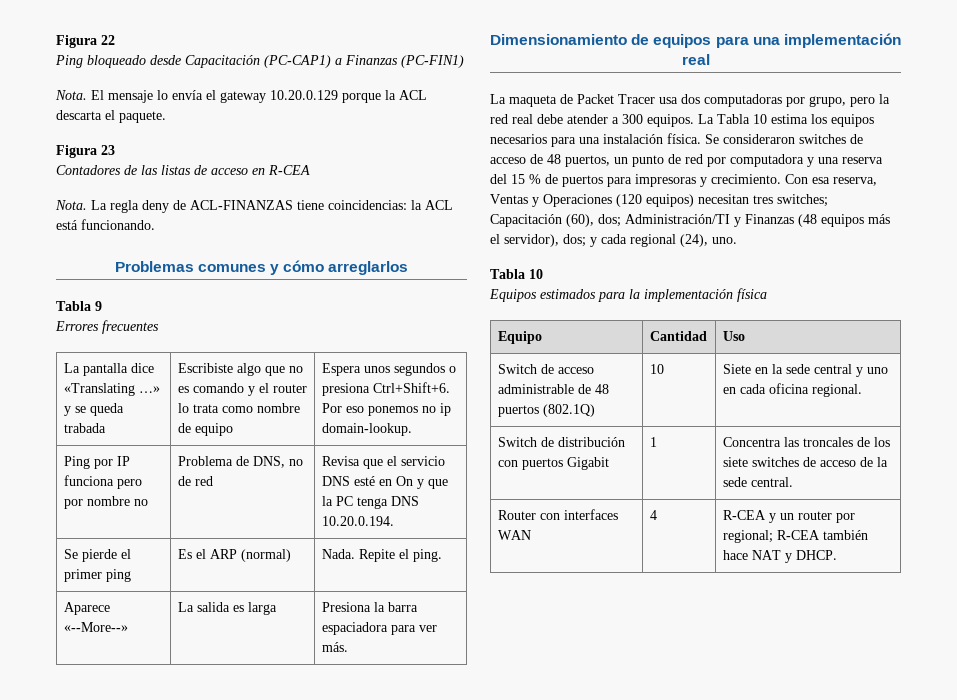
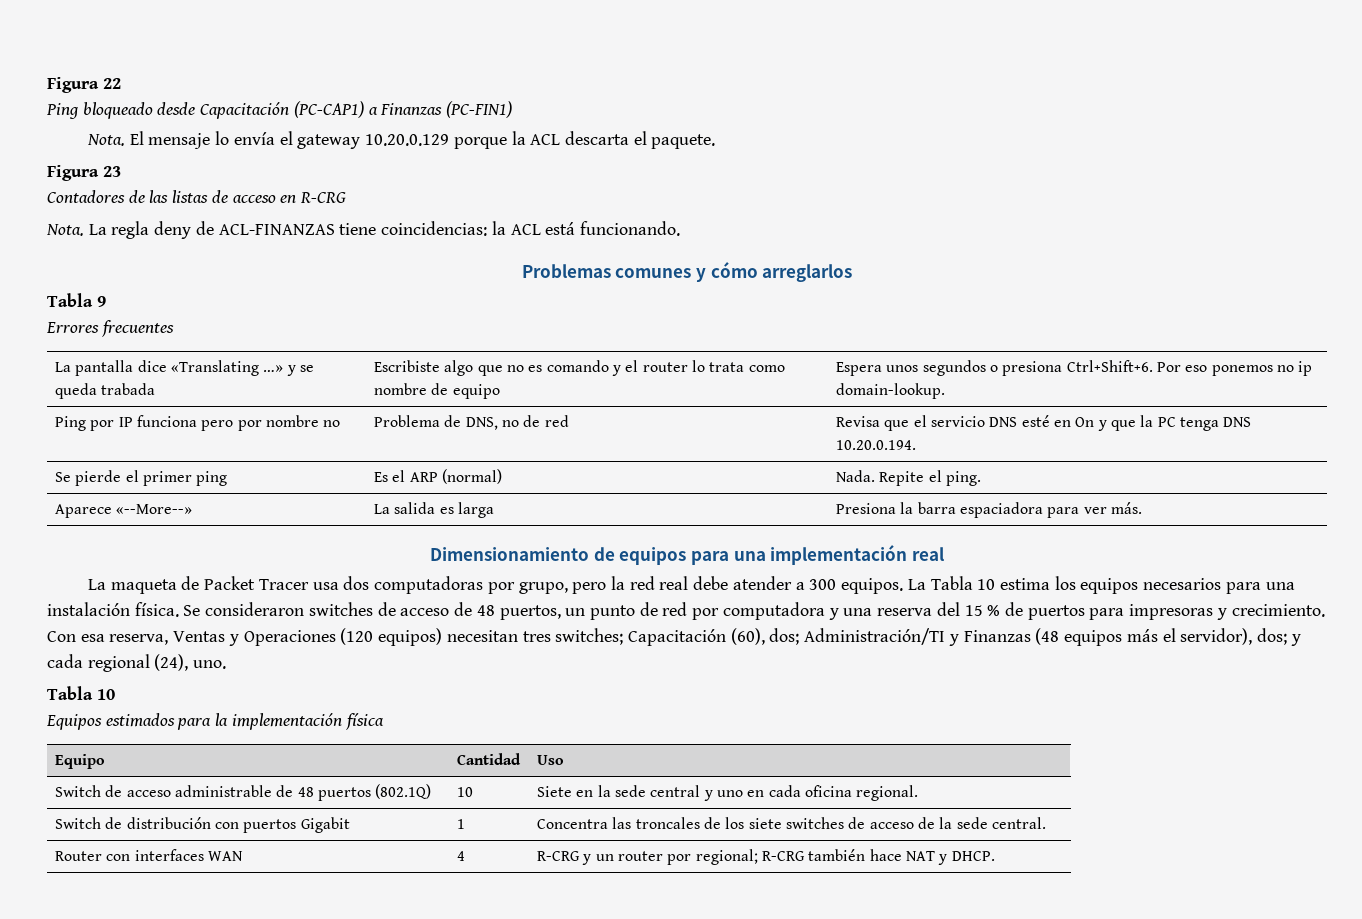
[268,165,310,175] R-CEA -> [300,192,347,203] R-CRG
[722,510,766,520] R-CEA -> [537,851,581,861] R-CRG
[776,530,820,540] R-CEA -> [762,851,806,861] R-CRG

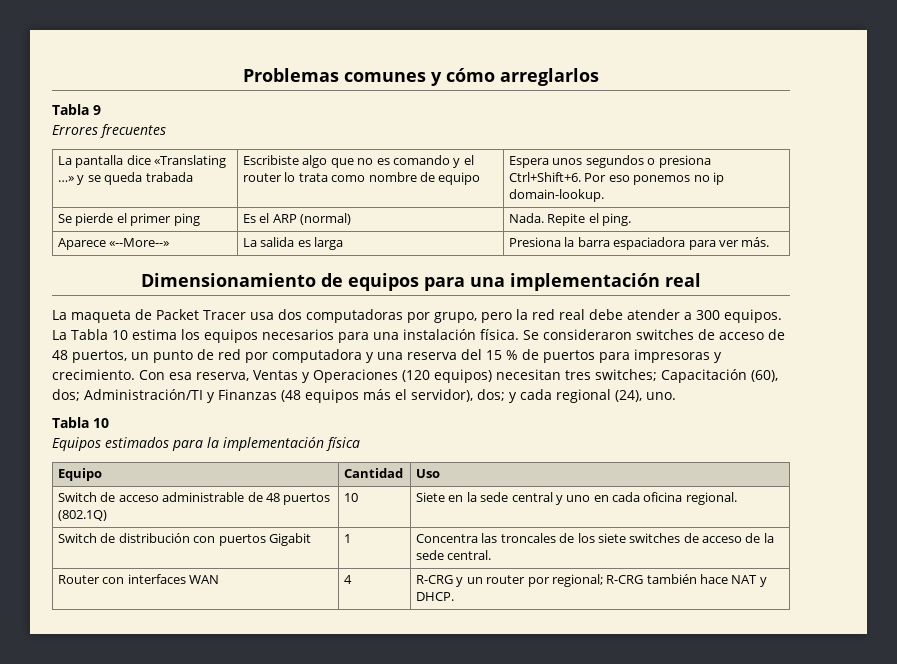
[47,77,121,93] [46,101,513,119] [87,131,716,149] [47,165,121,181] [47,190,347,203] [46,221,680,239] Figura 22 // Ping bloqueado desde Capacitación (PC-CAP1) a Finanzas (PC-FIN1) // Nota. El mensaje lo envía el gateway 10.20.0.129 porque la ACL descarta el paquete. // Figura 23 // Contadores de las listas de acceso en R-CRG // Nota. La regla deny de ACL-FINANZAS tiene coincidencias: la ACL está funcionando. // -> (243, 75) none
[55,415,341,431] [374,415,569,430] [836,415,1252,431] [836,440,917,450] // Ping por IP funciona pero por nombre no | Problema de DNS, no de red | Revisa que el servicio DNS esté en On y que la PC tenga DNS 10.20.0.194. -> (605, 195) none

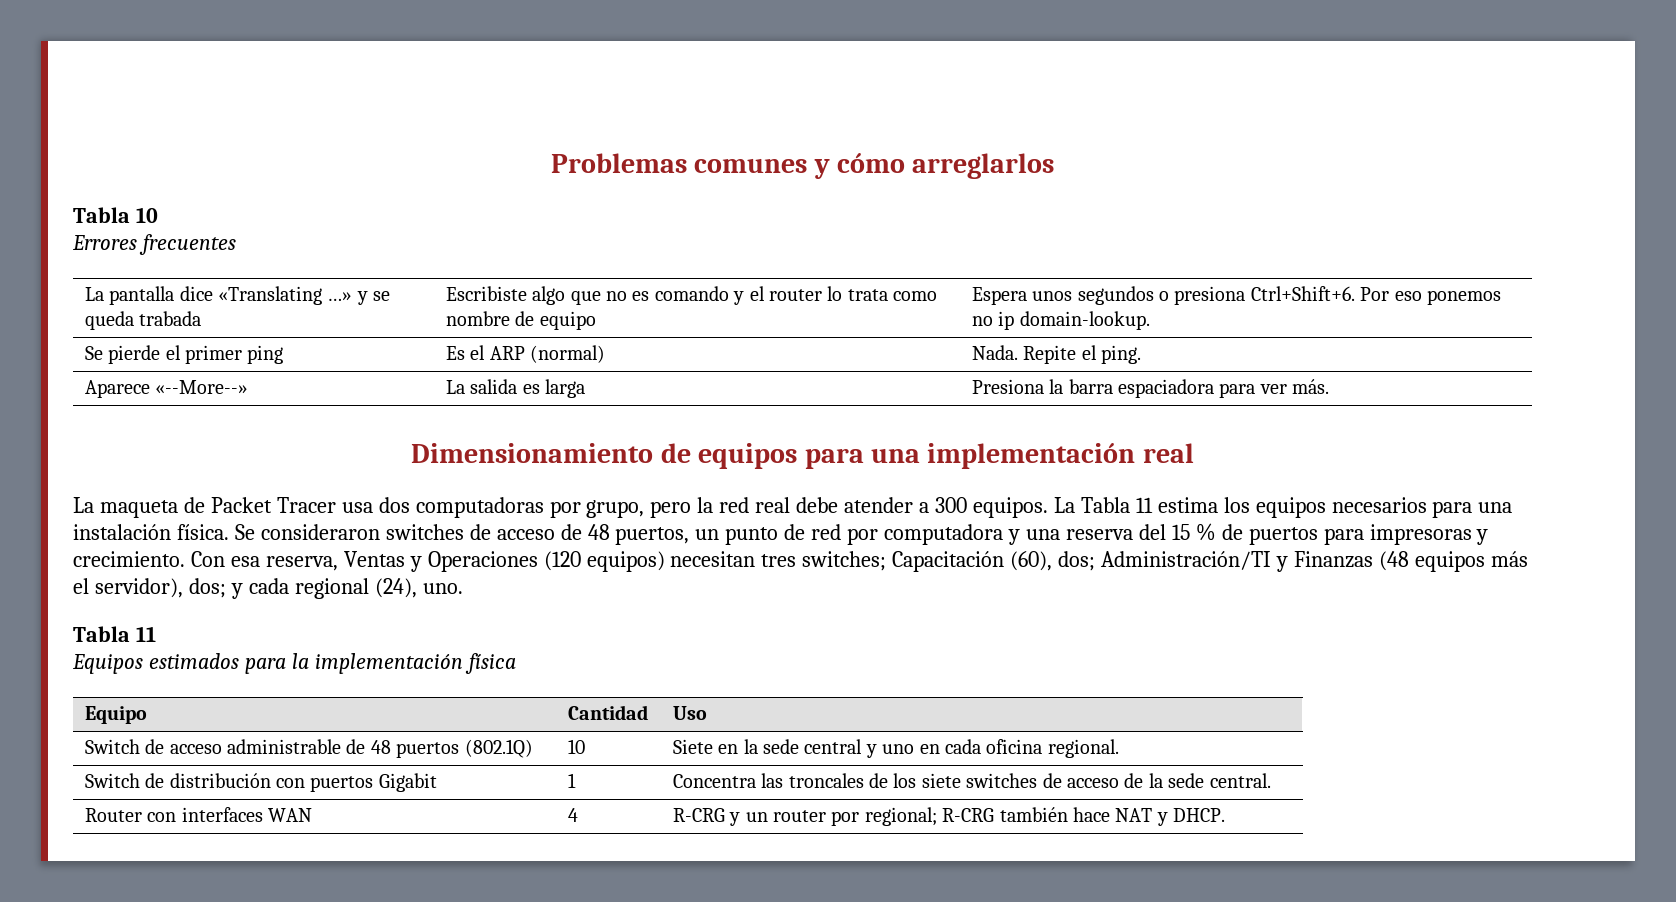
[92,105,101,115] 9 -> [135,207,158,223] 10
[111,330,128,340] 10 -> [1135,497,1153,513] 11
[92,418,109,428] 10 -> [135,626,156,642] 11

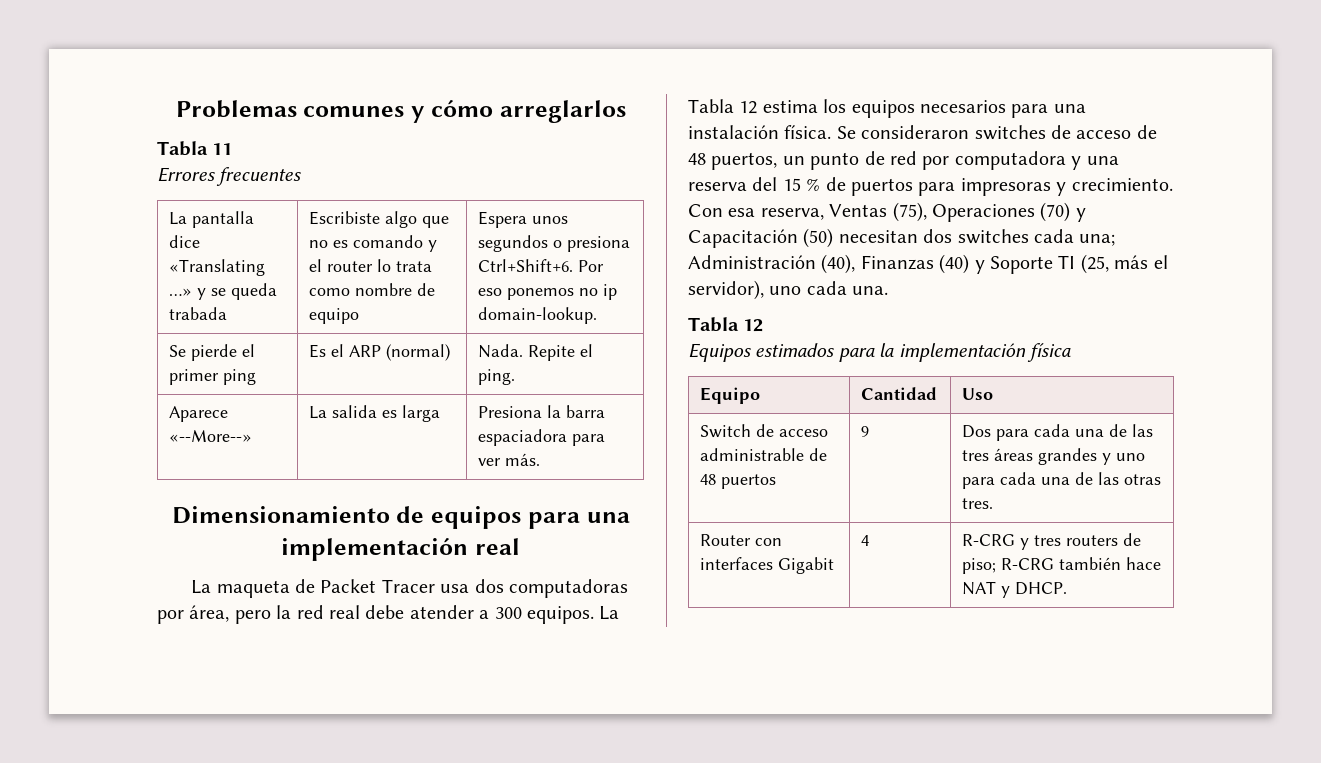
[135,207,158,223] 10 -> [212,143,233,155] 11
[586,500,645,518] grupo, -> [189,605,230,622] área,
[1135,497,1153,513] 11 -> [739,101,758,114] 12
[409,551,1528,572] [73,578,463,599] [73,626,156,642] y Operaciones (120 equipos) necesitan tres switches; Capacitación (60), dos; Administración/TI y Finanzas (48 equipos más el servidor), dos; y cada regional (24), uno. // Tabla 11 -> [892,202,1086,222] [688,228,1116,248] [688,254,1168,274] [688,280,889,300] [688,317,764,332] (75), Operaciones (70) y Capacitación (50) necesitan dos switches cada una; Administración (40), Finanzas (40) y Soporte TI (25, más el servidor), uno cada una. // Tabla 12
[464,739,533,758] [567,739,585,754] [672,739,1119,758] [84,773,437,792] [567,773,576,788] [672,773,1271,788] (802.1Q) | 10 | Siete en la sede central y uno en cada oficina regional. // Switch de distribución con puertos Gigabit | 1 | Concentra las troncales de los siete switches de acceso de la sede central. -> [861,426,870,437] [962,424,1154,441] [962,448,1146,465] [962,472,1162,489] [962,498,994,509] | 9 | Dos para cada una de las tres áreas grandes y uno para cada una de las otras tres.
[268,808,313,822] WAN -> [778,557,835,574] Gigabit
[745,807,937,826] un router por regional; -> [1034,533,1142,546] [962,558,997,574] tres routers de piso;

